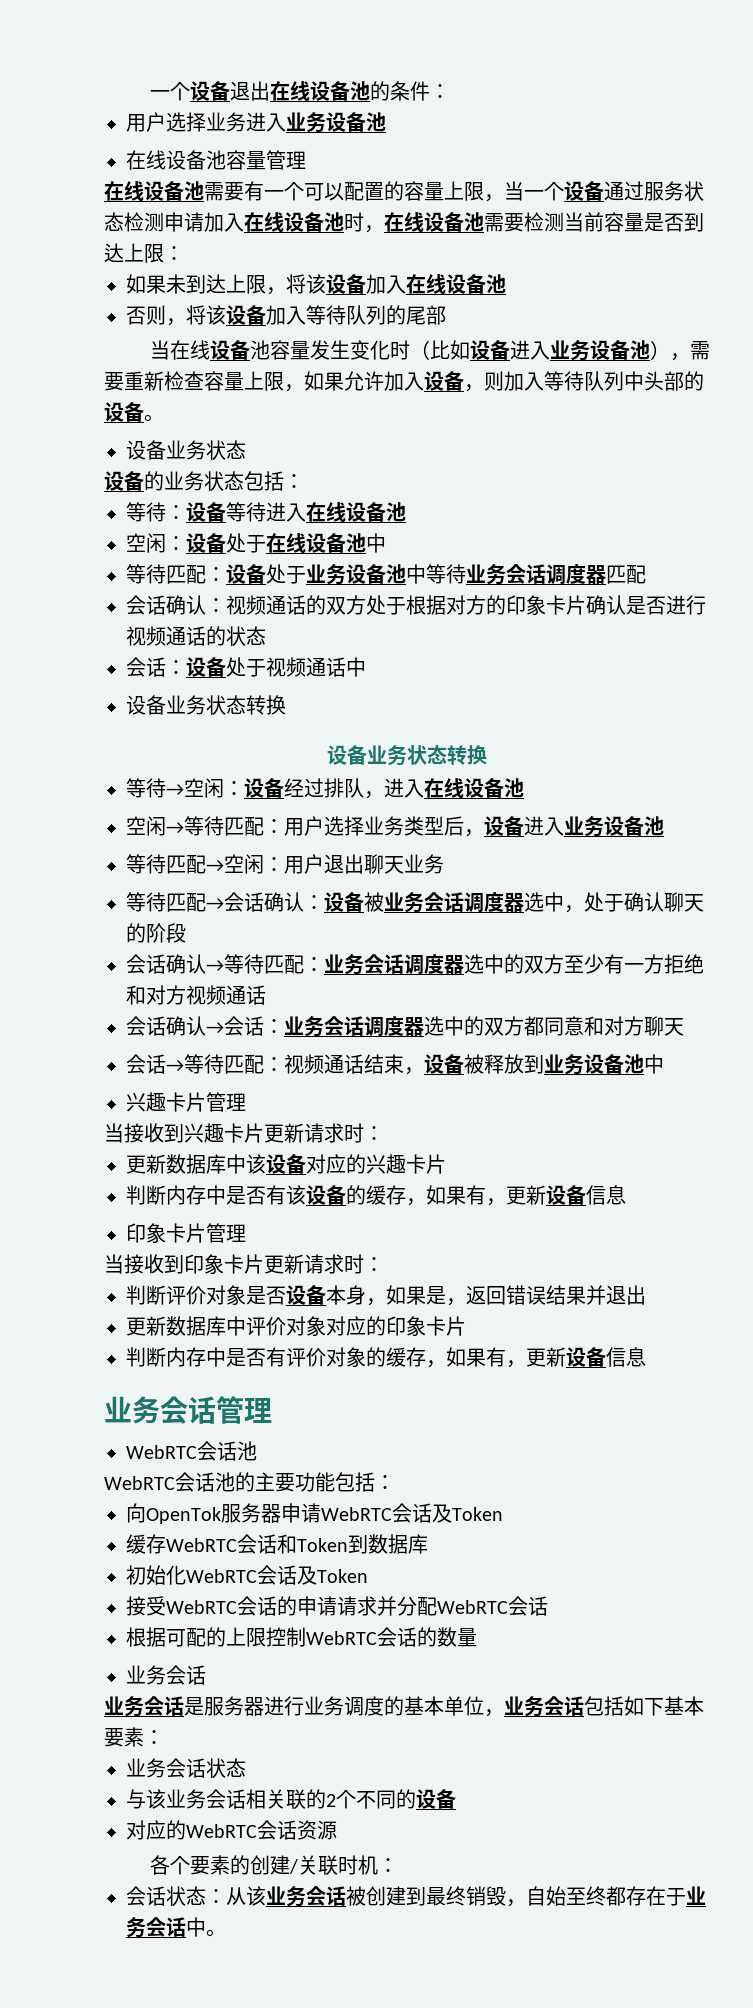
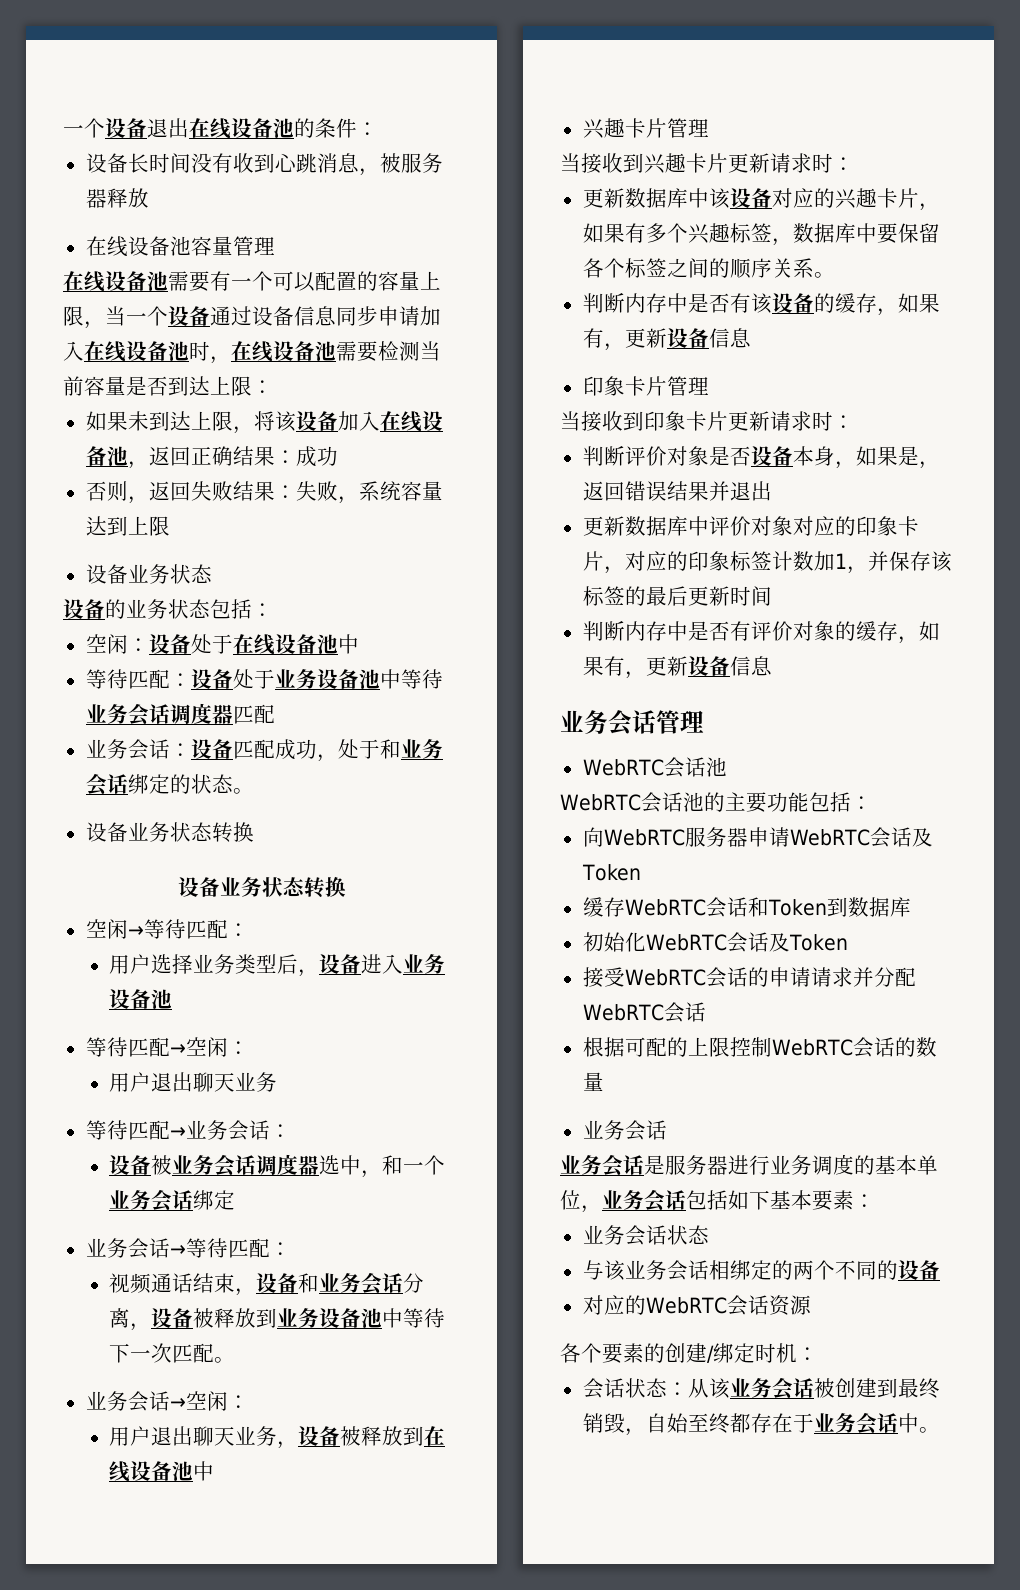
[126,112,386,133] 用户选择业务进入业务设备池 -> [85,153,443,176] [85,188,149,208] 设备长时间没有收到心跳消息，被服务器释放
[644,181,704,201] [104,212,164,232] 服务状态检测 -> [252,306,378,326] 设备信息同步
[126,305,446,326] [149,340,710,361] [104,371,704,392] [104,402,164,422] // 否则，将该设备加入等待队列的尾部 // 当在线设备池容量发生变化时（比如设备进入业务设备池），需要重新检查容量上限，如果允许加入设备，则加入等待队列中头部的设备。 -> [127,446,338,469] [85,481,443,504] [85,516,170,536] ，返回正确结果：成功 // 否则，返回失败结果：失败，系统容量达到上限
[126,502,406,522] // 等待：设备等待进入在线设备池 -> (273, 610) none
[126,595,706,615] [126,626,266,646] [126,657,366,677] 会话确认：视频通话的双方处于根据对方的印象卡片确认是否进行视频通话的状态 // 会话：设备处于视频通话中 -> [85,739,443,762] [85,773,254,796] 业务会话：设备匹配成功，处于和业务会话绑定的状态。
[126,778,524,799] // 等待→空闲：设备经过排队，进入在线设备池 -> (346, 886) none
(284, 826) none -> (249, 930) //
(284, 864) none -> (249, 1048) //
[224,892,324,912] 会话确认： -> [185,1120,291,1141] 业务会话： //
[584,892,704,912] [126,923,186,943] [126,954,704,975] [126,985,266,1005] [126,1016,684,1037] 处于确认聊天的阶段 // 会话确认→等待匹配：业务会话调度器选中的双方至少有一方拒绝和对方视频通话 // 会话确认→会话：业务会话调度器选中的双方都同意和对方聊天 // -> [382,1155,446,1175] [109,1189,236,1212] [85,1238,128,1258] 和一个业务会话绑定 // 业务
(284, 1064) none -> (291, 1249) //
(464, 1064) none -> [298,1272,425,1295] [109,1308,194,1331] 和业务会话分离，设备
(664, 1064) none -> [403,1308,446,1328] [109,1343,236,1363] [85,1391,249,1412] [109,1426,446,1449] [109,1461,215,1482] 等待下一次匹配。 // 业务会话→空闲： // 用户退出聊天业务，设备被释放到在线设备池中
(446, 1164) none -> [918,203,940,211] [582,223,940,246] [582,258,835,279] ，如果有多个兴趣标签，数据库中要保留各个标签之间的顺序关系。
(466, 1326) none -> [603,551,952,574] [582,586,772,606] ，对应的印象标签计数加1，并保存该标签的最后更新时间
[146,1507,221,1524] OpenTok -> [603,829,685,846] WebRTC
[266,1789,336,1810] 关联的2 -> [729,1260,814,1280] 绑定的两
[297,1855,338,1876] 关联 -> [713,1343,755,1363] 绑定

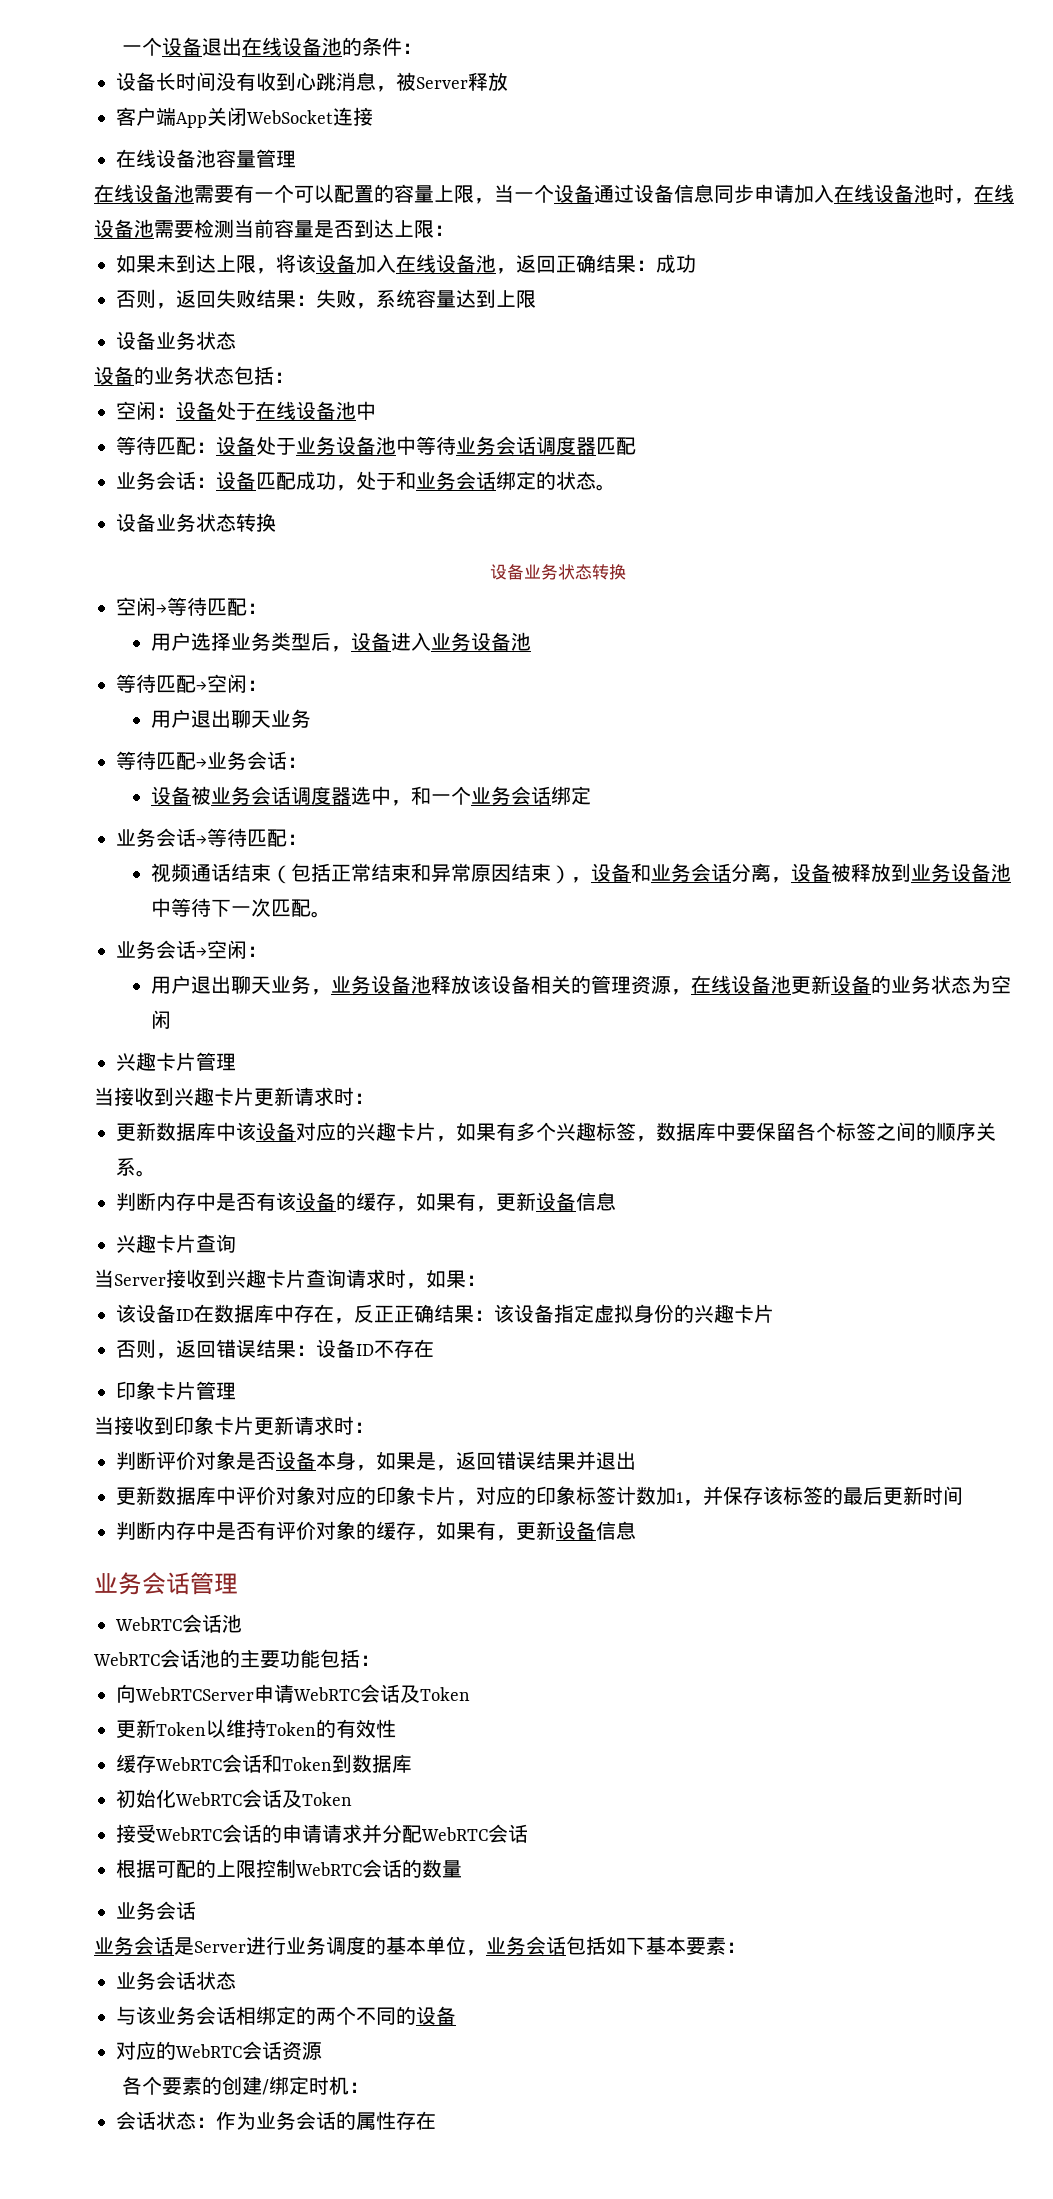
[400,153,443,173] [85,188,149,208] 服务器释放 -> [416,72,508,91] [116,107,373,128] Server释放 // 客户端App关闭WebSocket连接
(236, 1283) none -> [270,863,571,884] （包括正常结束和异常原因结束）
[298,1426,446,1446] [109,1461,215,1482] 设备被释放到在线设备池中 -> [330,975,1011,995] [150,1010,171,1029] 业务设备池释放该设备相关的管理资源，在线设备池更新设备的业务状态为空闲
(751, 338) none -> [116,1234,236,1253] [94,1269,486,1289] [116,1304,774,1324] [116,1339,434,1359] // 兴趣卡片查询 // 当Server接收到兴趣卡片查询请求时，如果： // 该设备ID在数据库中存在，反正正确结果：该设备指定虚拟身份的兴趣卡片 // 否则，返回错误结果：设备ID不存在
[603,827,748,847] WebRTC服务器 -> [135,1687,254,1701] WebRTCServer
(642, 872) none -> [116,1719,396,1738] // 更新Token以维持Token的有效性
[665,1155,728,1175] 服务器 -> [194,1941,246,1953] Server
[687,1377,940,1400] [582,1412,940,1436] 从该业务会话被创建到最终销毁，自始至终都存在于业务会话中。 -> [216,2111,436,2130] 作为业务会话的属性存在

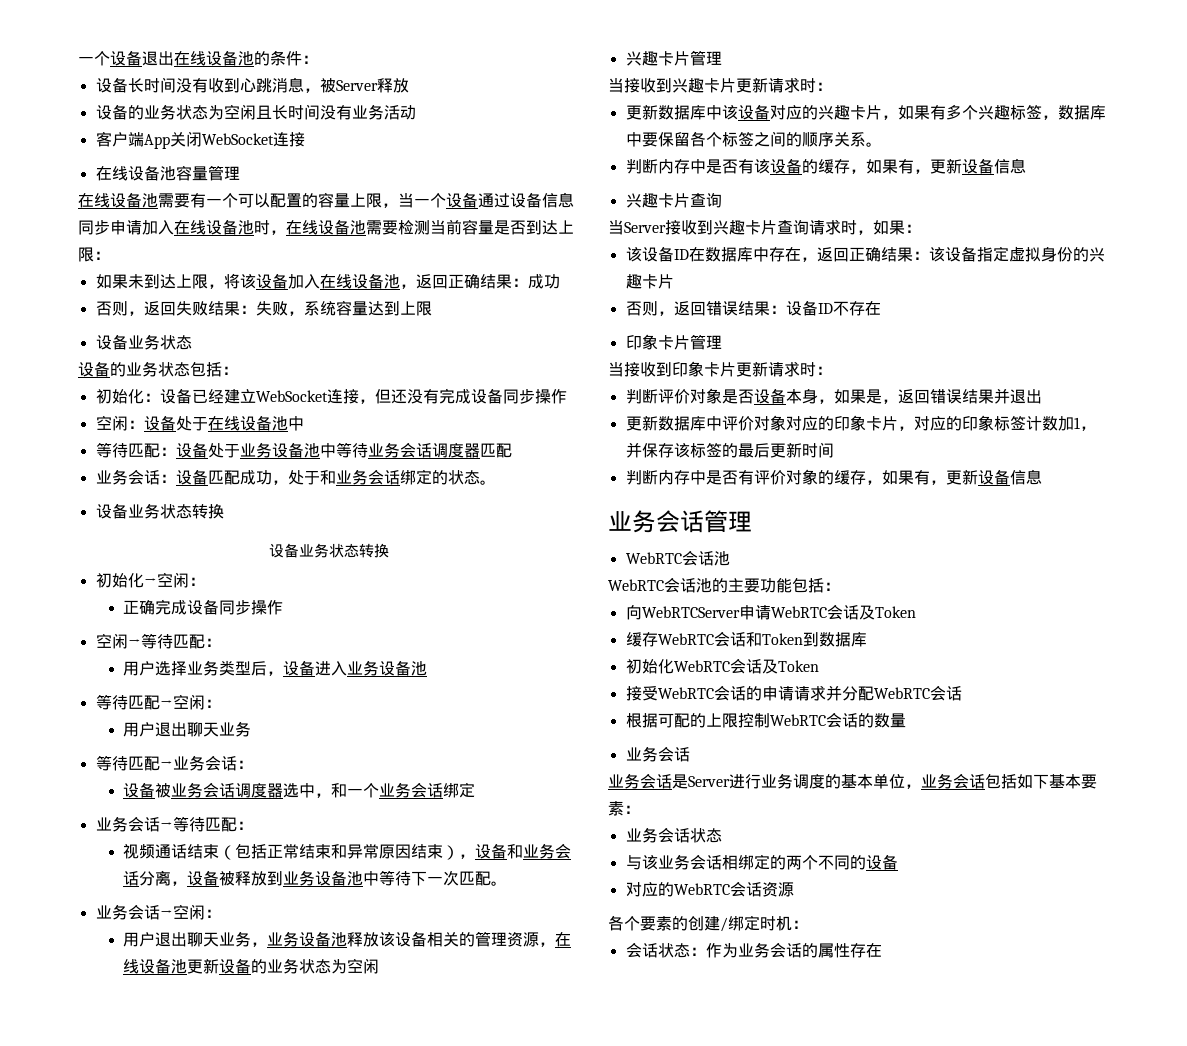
(508, 81) none -> [95,104,416,120] // 设备的业务状态为空闲且长时间没有业务活动
(294, 377) none -> [95,388,567,404] // 初始化：设备已经建立WebSocket连接，但还没有完成设备同步操作
(626, 572) none -> [95,572,205,588] [123,599,284,615] // 初始化→空闲： // 正确完成设备同步操作
[354,1304,394,1323] 反正 -> [816,247,849,262] 返回
[116,1719,396,1738] // 更新Token以维持Token的有效性 -> (916, 612) none

